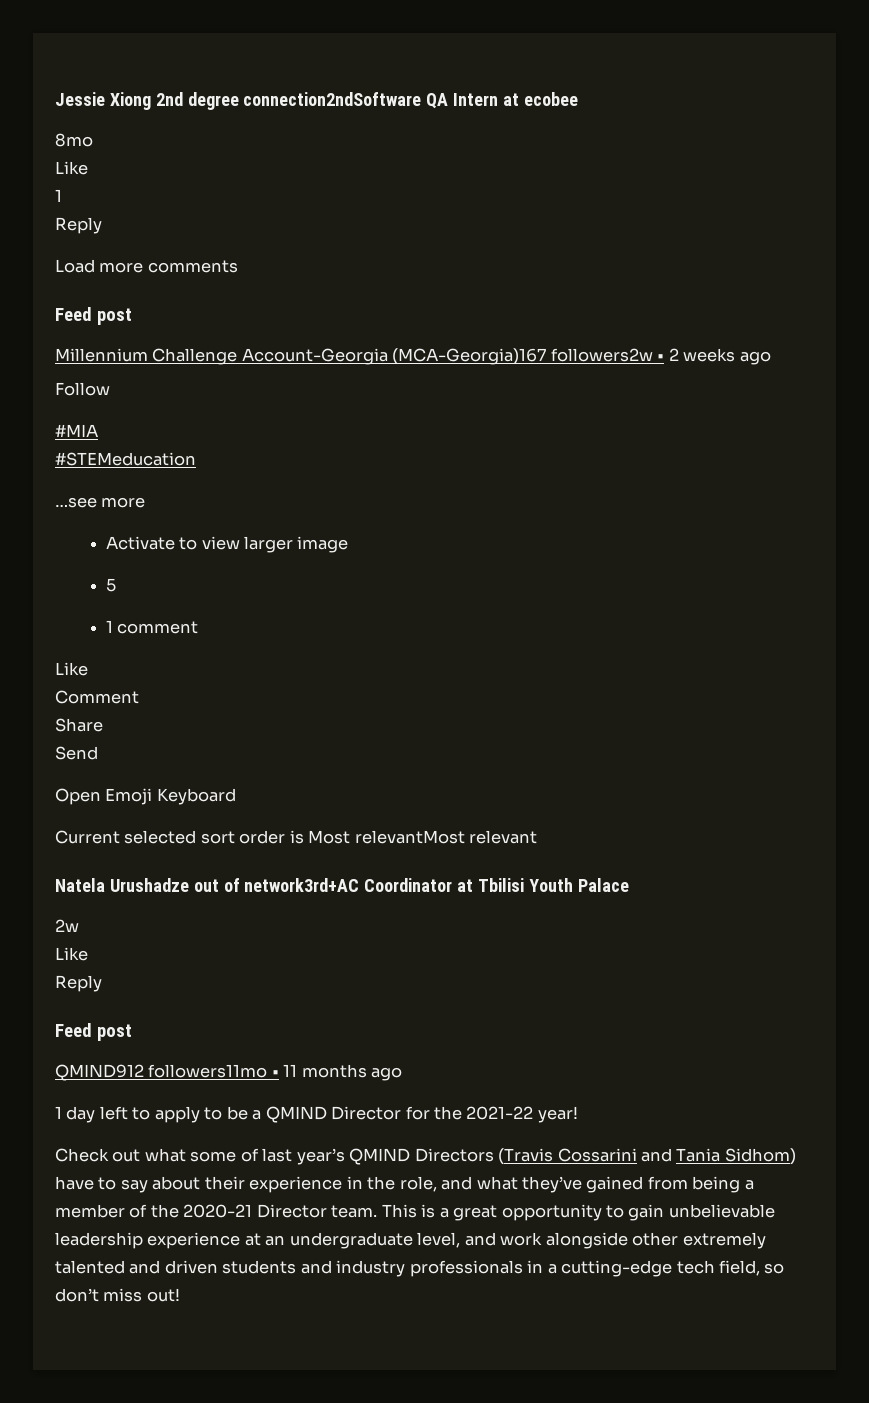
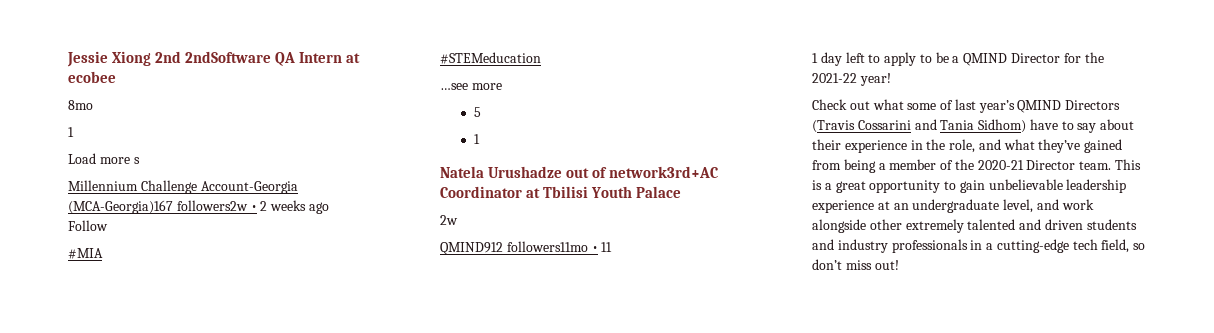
[187,92,422,110] degree connection2ndSoftware -> [185,51,272,63] 2ndSoftware
[55,161,88,175] [55,189,62,202] [55,217,102,234] // Like // 1 // Reply -> [68,127,74,137] // 1
[147,260,238,273] [55,307,132,325] comments // Feed post -> [133,157,140,164] s
[105,536,349,553] [105,578,116,592] [105,620,199,634] [55,662,88,676] [55,690,139,704] [55,718,103,732] [55,746,98,760] [55,788,236,805] [55,830,538,844] Activate to view larger image // 5 // 1 comment // Like // Comment // Share // Send // Open Emoji Keyboard // Current selected sort order is Most relevantMost relevant -> [473,107,481,117] [473,134,480,144] 5 // 1
[55,947,88,961] [55,975,102,992] [55,1023,132,1041] // Like // Reply // Feed post -> (458, 220) none
[301,1064,403,1081] months ago -> (613, 247) none

